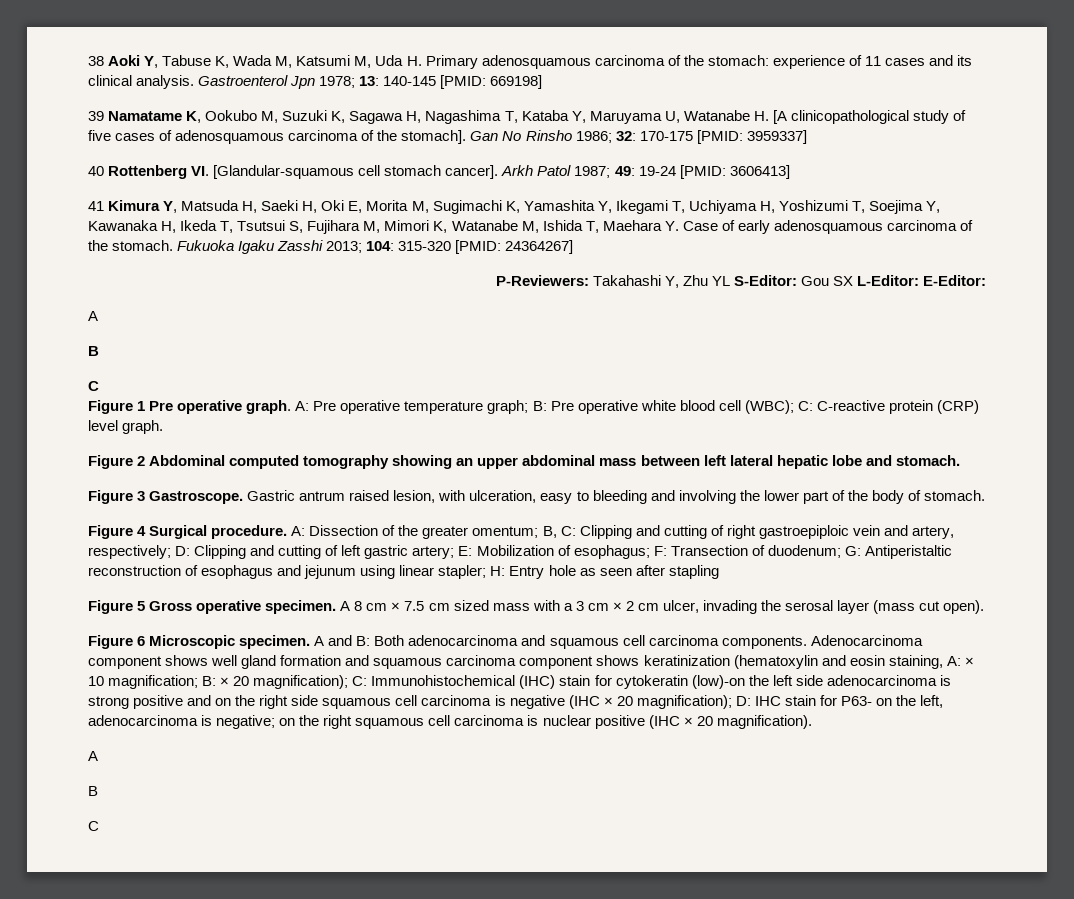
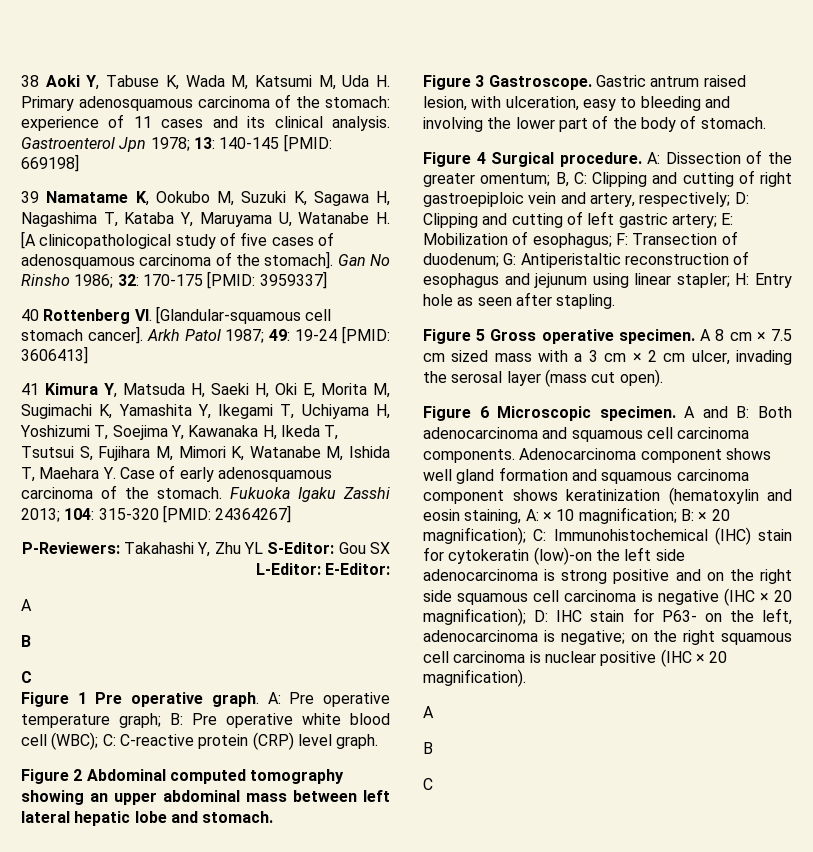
[668,565,719,579] stapling -> [556,294,616,309] stapling.

